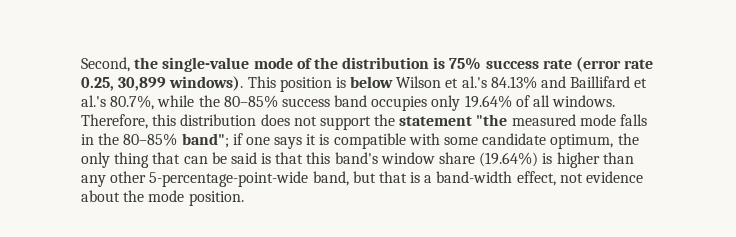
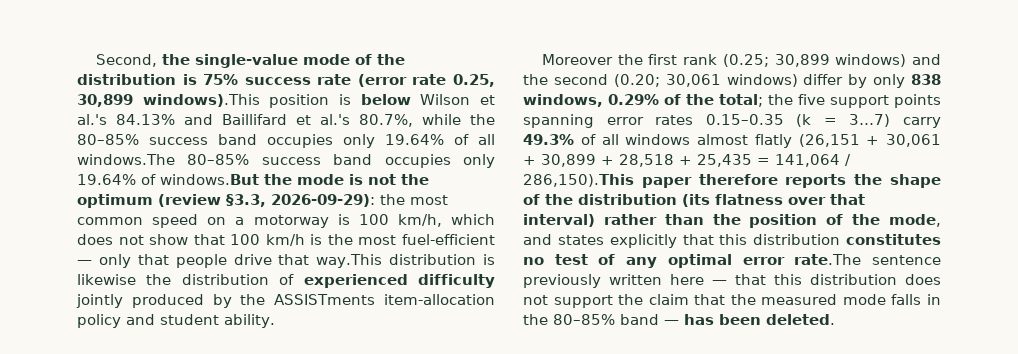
[169,76,276,91] windows). This -> [142,94,260,107] windows).This
[552,95,616,107] [81,114,148,129] windows. Therefore, -> [77,154,495,168] [77,174,429,185] [77,194,448,208] [77,214,495,228] [77,234,495,246] [77,254,495,268] [77,274,495,288] [76,294,496,308] [77,314,275,328] [542,54,941,67] [523,74,941,88] [523,94,941,108] [523,114,941,128] [523,134,941,148] [523,154,851,167] [523,174,941,188] [523,194,865,207] [523,214,941,228] [523,234,941,248] [523,254,941,268] [523,274,766,288] windows.The 80–85% success band occupies only 19.64% of windows.But the mode is not the optimum (review §3.3, 2026-09-29): the most common speed on a motorway is 100 km/h, which does not show that 100 km/h is the most fuel-efficient — only that people drive that way.This distribution is likewise the distribution of experienced difficulty jointly produced by the ASSISTments item-allocation policy and student ability. // Moreover the first rank (0.25; 30,899 windows) and the second (0.20; 30,061 windows) differ by only 838 windows, 0.29% of the total; the five support points spanning error rates 0.15–0.35 (k = 3…7) carry 49.3% of all windows almost flatly (26,151 + 30,061 + 30,899 + 28,518 + 25,435 = 141,064 / 286,150).This paper therefore reports the shape of the distribution (its flatness over that interval) rather than the position of the mode, and states explicitly that this distribution constitutes no test of any optimal error rate.The sentence previously written here — that
[399,114,508,126] statement "the -> [648,294,756,305] claim that the
[181,133,639,149] [81,152,634,168] [81,171,644,187] [81,190,244,206] band"; if one says it is compatible with some candidate optimum, the only thing that can be said is that this band's window share (19.64%) is higher than any other 5-percentage-point-wide band, but that is a band-width effect, not evidence about the mode position. -> [620,314,835,325] band — has been deleted.

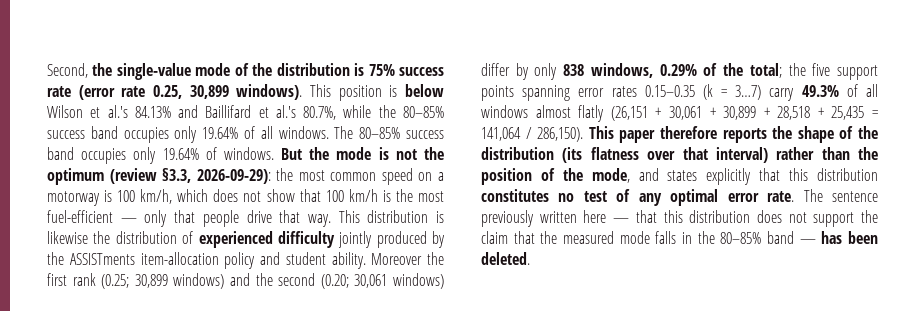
[142,94,260,107] windows).This -> [236,84,331,100] windows). This
[77,154,495,168] [77,174,259,185] windows.The 80–85% success band occupies only 19.64% of windows.But -> [278,126,445,139] [47,147,303,164] windows. The 80–85% success band occupies only 19.64% of windows. But
[316,254,383,268] way.This -> [307,210,360,227] way. This
(275, 321) // -> (366, 260) none
[523,174,634,187] 286,150).This -> [537,126,614,142] 286,150). This
[794,254,862,265] rate.The -> [767,189,823,202] rate. The

